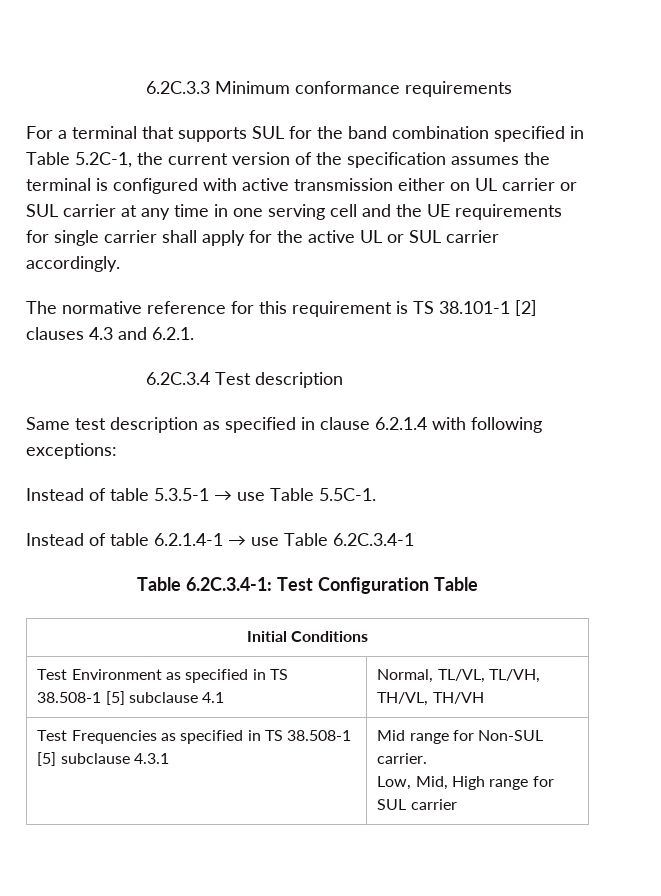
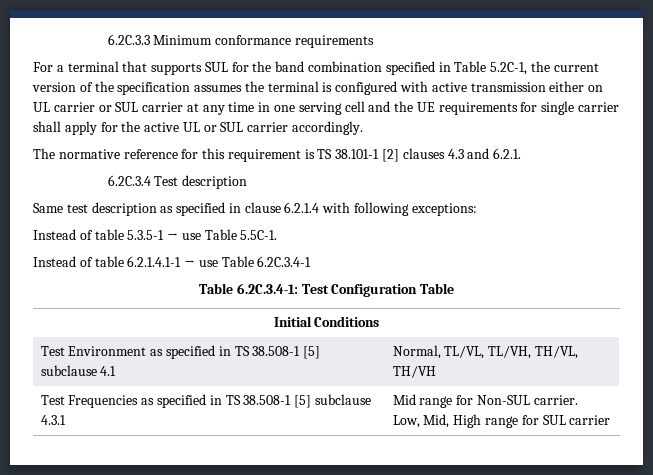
[154,533,223,546] 6.2.1.4-1 -> [127,256,182,267] 6.2.1.4.1-1

